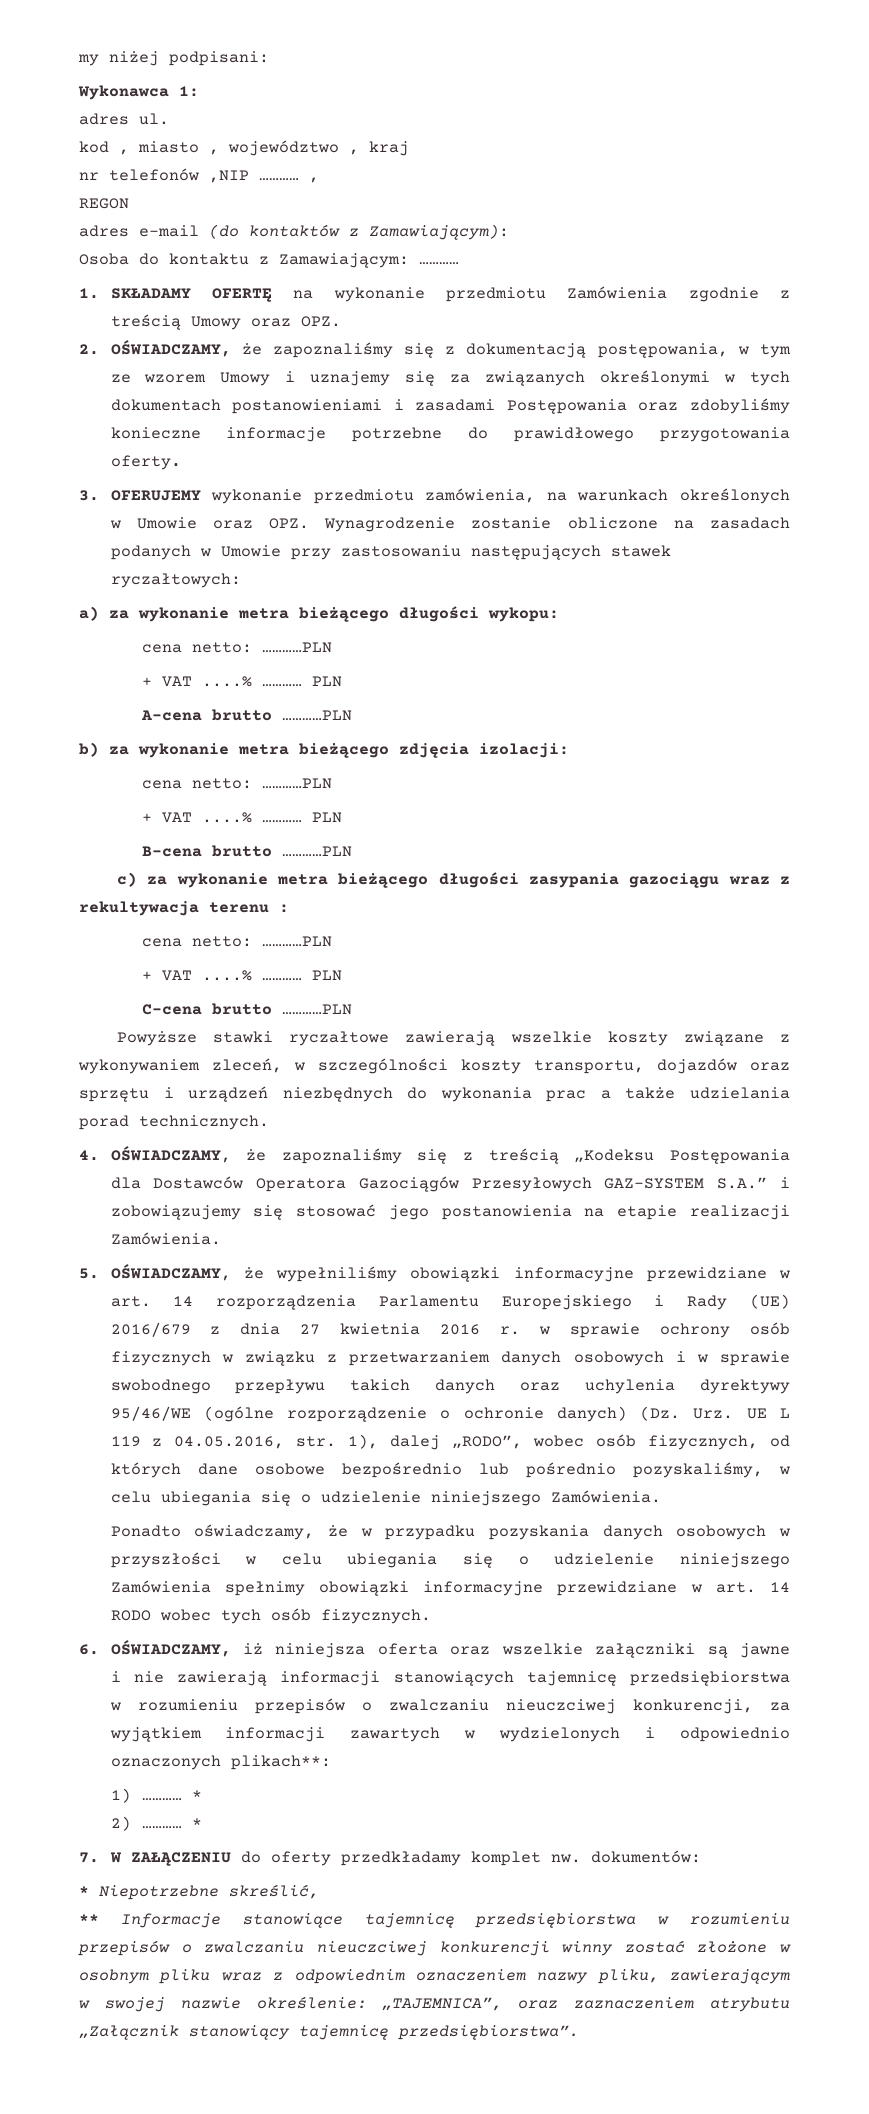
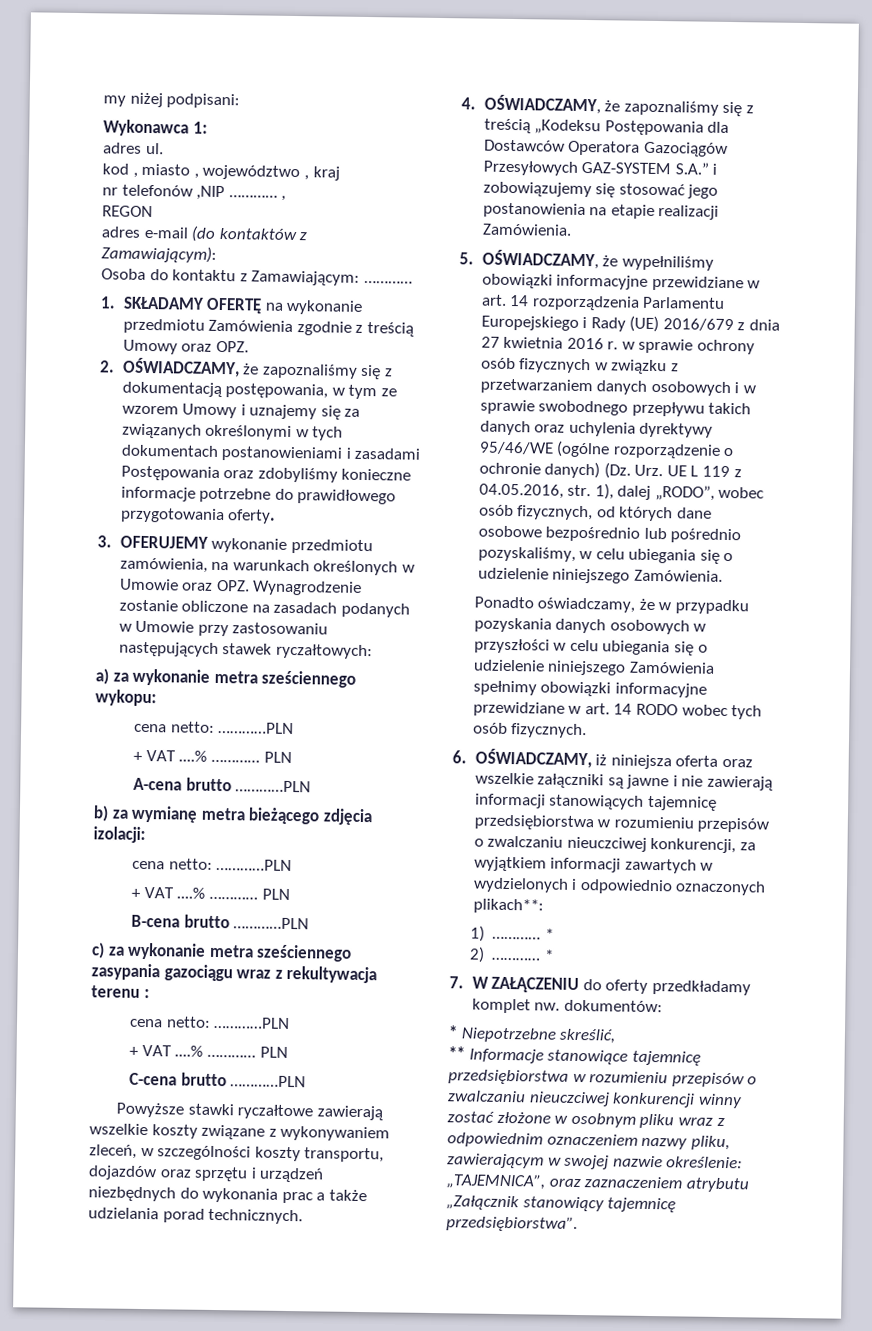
[299,606,479,622] bieżącego długości -> [261,670,357,688] sześciennego
[138,743,229,758] wykonanie -> [131,805,199,823] wymianę
[338,872,519,888] bieżącego długości -> [256,944,353,962] sześciennego

